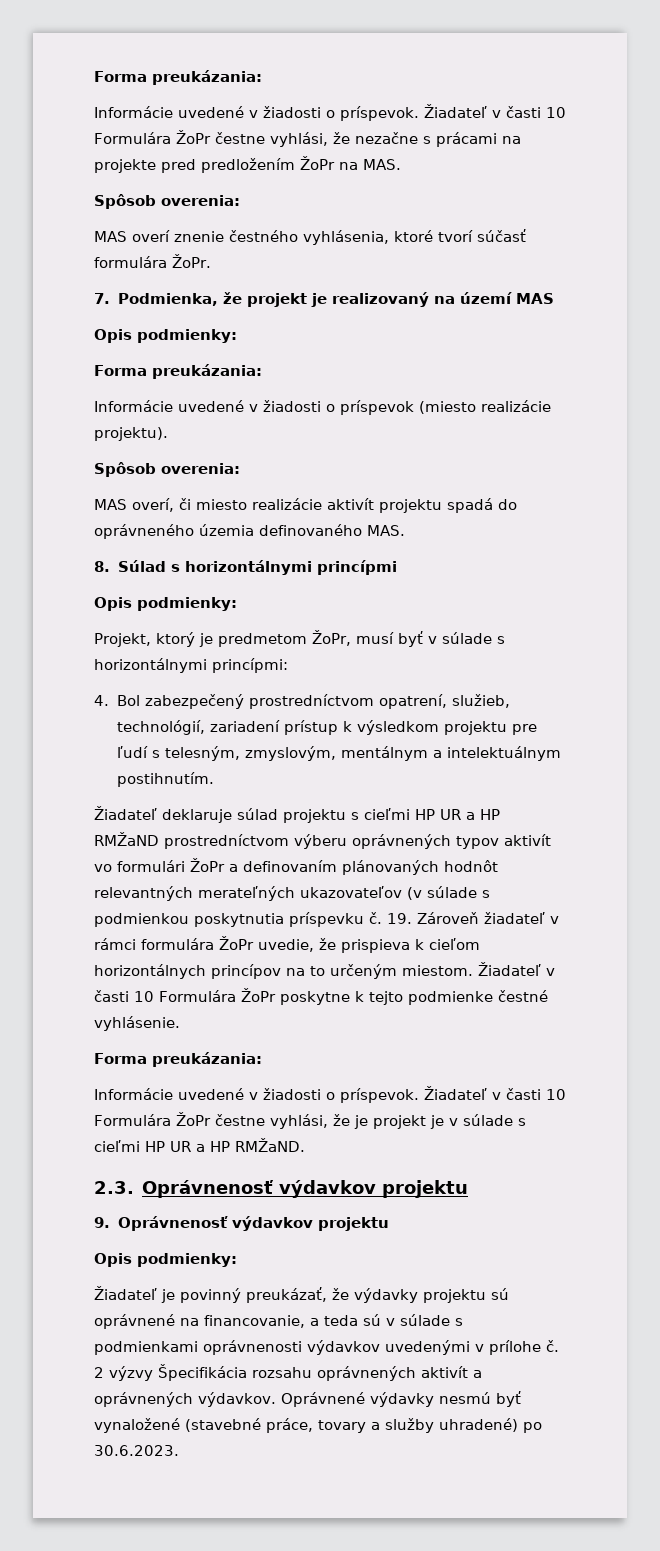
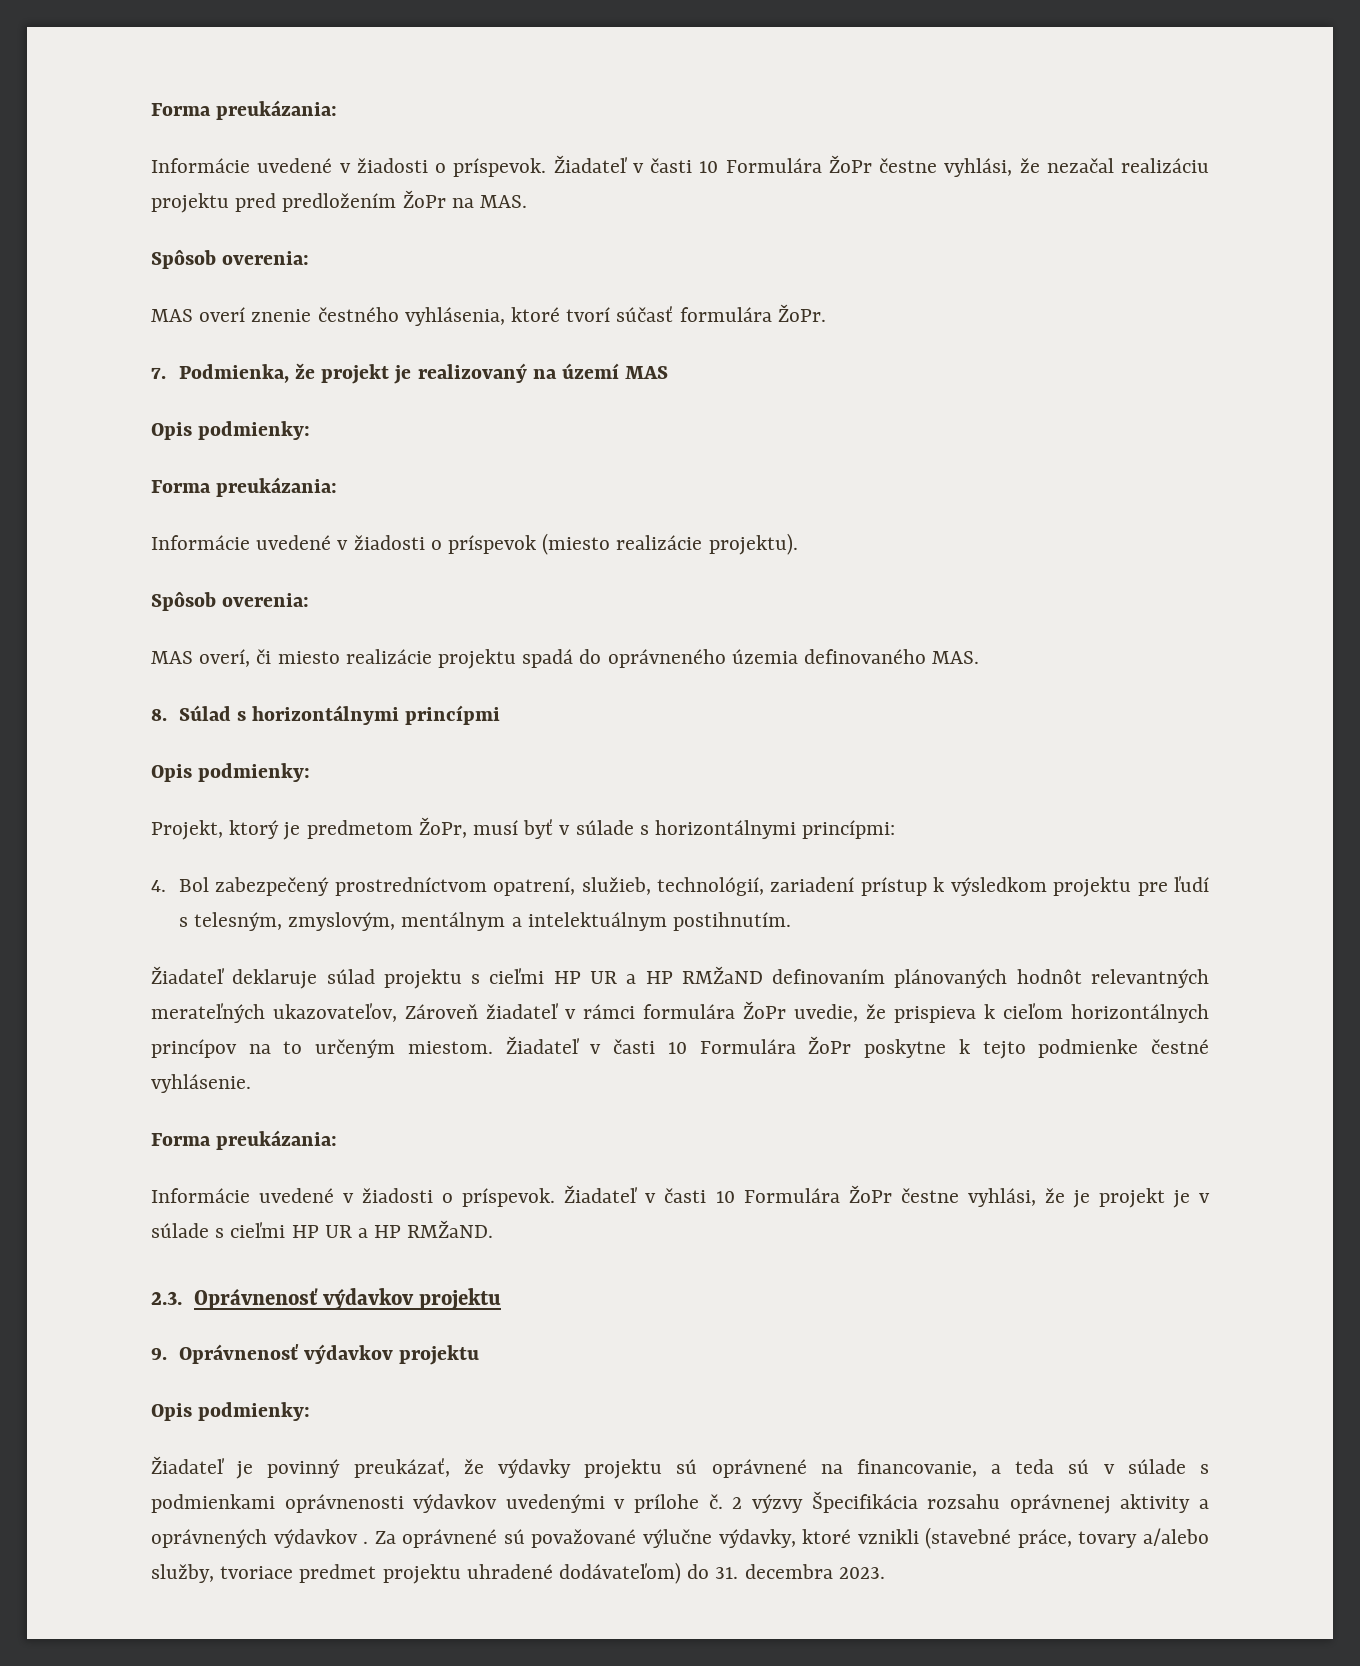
[355,132,521,147] [94,159,156,173] nezačne s prácami na projekte -> [1046,158,1209,173] [151,193,229,213] nezačal realizáciu projektu
[327,498,374,510] aktivít -> (432, 656) none
[164,834,551,849] [94,858,238,872] prostredníctvom výberu oprávnených typov aktivít vo formulári ŽoPr a -> (763, 975) none
[300,886,490,900] [94,912,412,927] ukazovateľov (v súlade s podmienkou poskytnutia príspevku č. 19. -> [273,1003,397,1022] ukazovateľov,
[317,1366,482,1381] [94,1391,521,1407] [94,1418,542,1433] [94,1445,179,1456] oprávnených aktivít a oprávnených výdavkov. Oprávnené výdavky nesmú byť vynaložené (stavebné práce, tovary a služby uhradené) po 30.6.2023. -> [1009,1494,1210,1514] [151,1527,1209,1549] [151,1562,885,1584] oprávnenej aktivity a oprávnených výdavkov . Za oprávnené sú považované výlučne výdavky, ktoré vznikli (stavebné práce, tovary a/alebo služby, tvoriace predmet projektu uhradené dodávateľom) do 31. decembra 2023.

